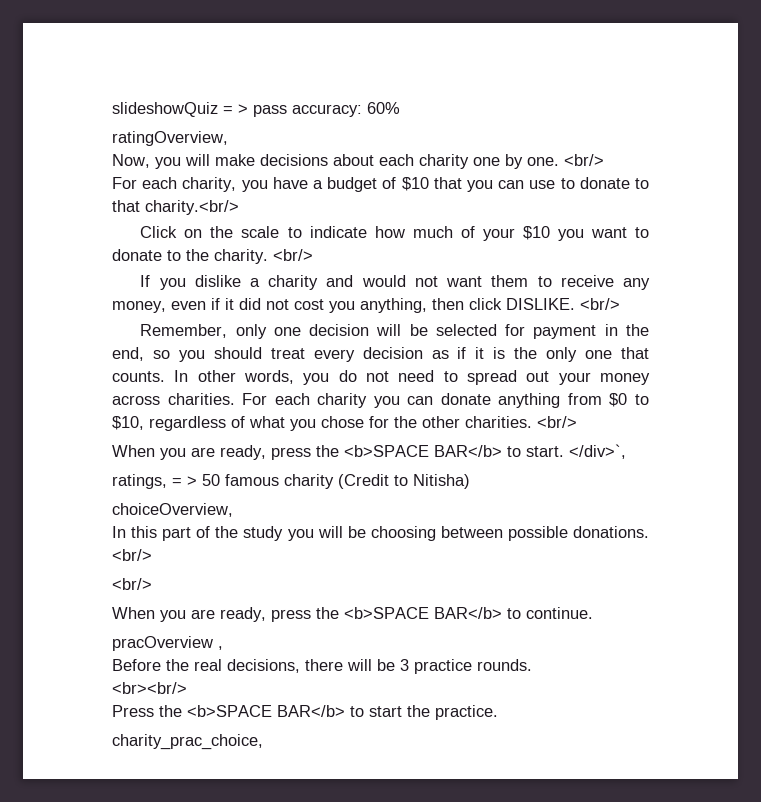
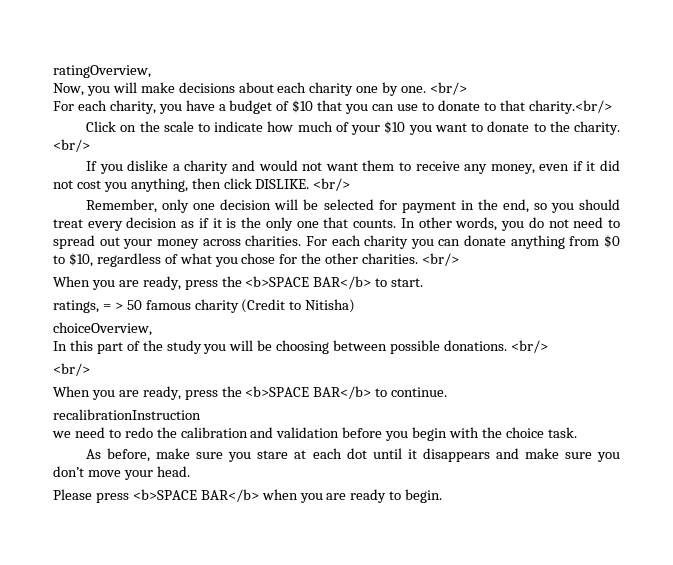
[112,102,400,117] slideshowQuiz = > pass accuracy: 60% // -> (53, 71) none
[569,444,626,459] </div>`, -> (424, 282) none
[112,636,223,651] [112,659,532,674] [112,682,187,694] [112,705,498,720] [112,734,263,750] pracOverview , // Before the real decisions, there will be 3 practice rounds. // <br><br/> // Press the <b>SPACE BAR</b> to start the practice. // charity_prac_choice, -> [53,409,201,420] [52,427,577,441] [86,448,620,462] [53,466,190,480] [53,489,443,503] recalibrationInstruction // we need to redo the calibration and validation before you begin with the choice task. // As before, make sure you stare at each dot until it disappears and make sure you don’t move your head. // Please press <b>SPACE BAR</b> when you are ready to begin.

